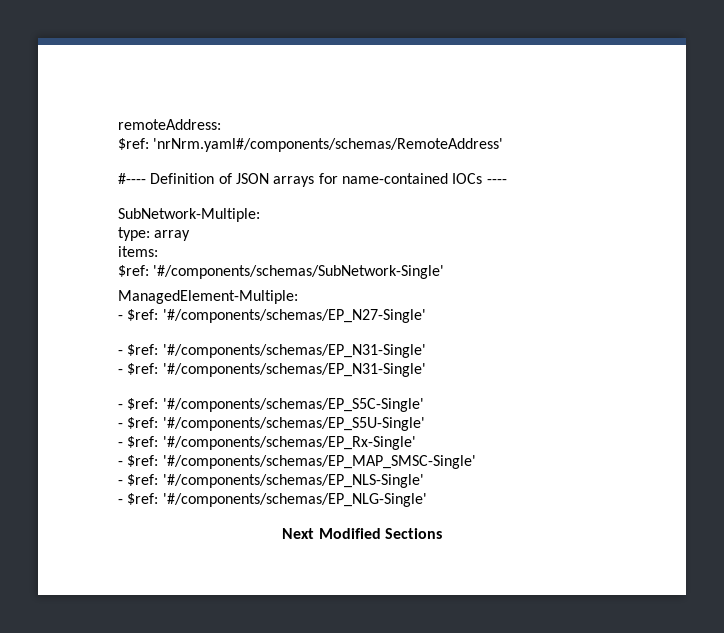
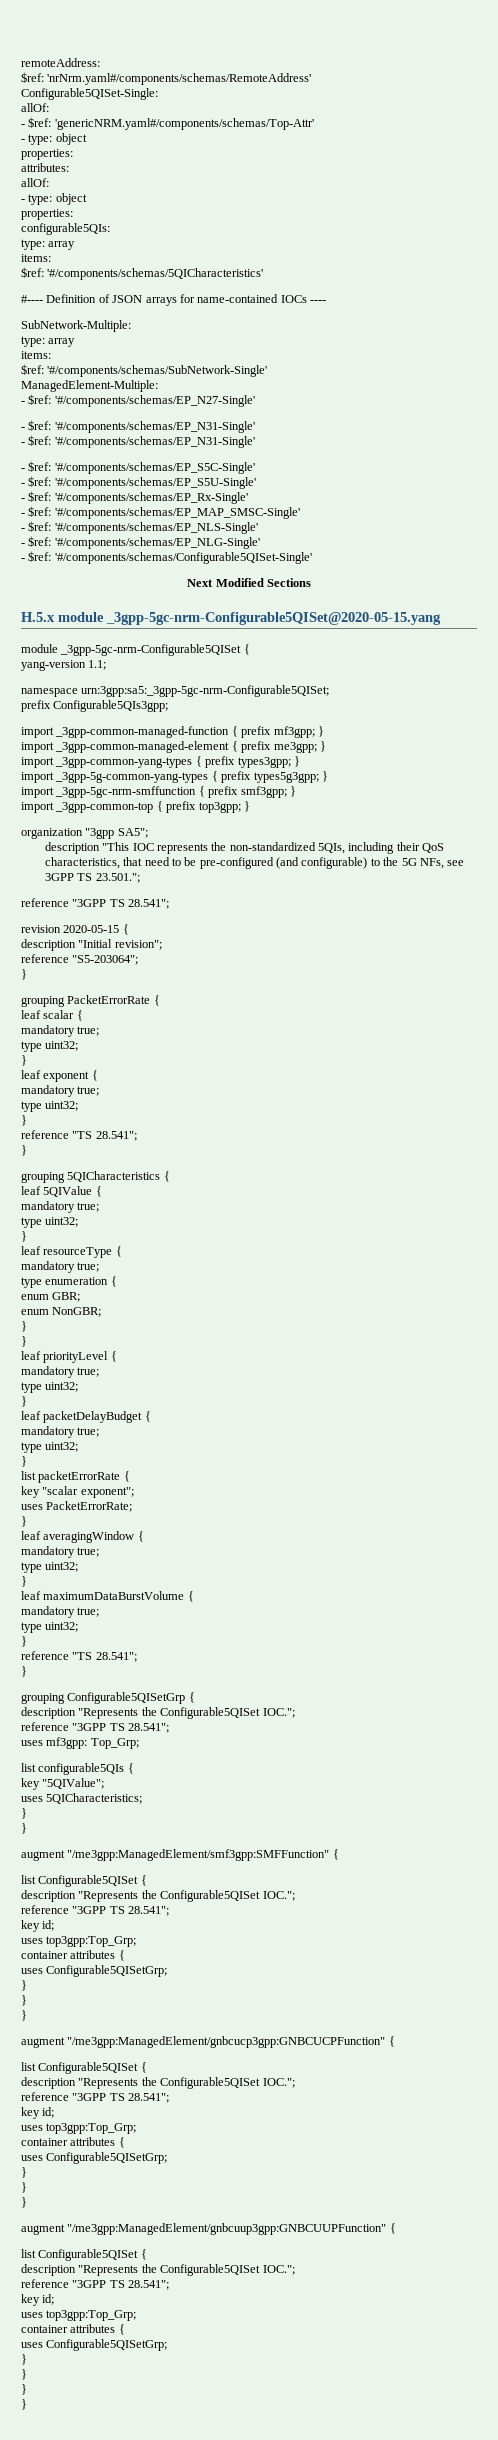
(504, 145) none -> [21,88,158,100] [21,103,49,112] [21,117,314,130] [21,133,87,145] [21,149,73,160] [21,163,69,172] [21,178,49,187] [21,193,87,205] [21,209,73,220] [21,223,110,235] [21,239,76,250] [21,254,51,262] [21,267,264,280] // Configurable5QISet-Single: // allOf: // - $ref: 'genericNRM.yaml#/components/schemas/Top-Attr' // - type: object // properties: // attributes: // allOf: // - type: object // properties: // configurable5QIs: // type: array // items: // $ref: '#/components/schemas/5QICharacteristics'
(427, 500) none -> [21,551,312,564] // - $ref: '#/components/schemas/Configurable5QISet-Single'
(442, 533) none -> [21,612,441,625] [21,644,250,656] [21,660,107,671] [21,685,330,697] [21,700,169,712] [21,726,324,738] [21,741,326,753] [21,756,300,768] [21,771,328,783] [21,786,296,798] [21,801,250,813] [21,828,148,839] [44,842,445,854] [44,857,465,869] [44,873,140,883] [21,898,170,909] [21,924,129,935] [21,939,162,951] [21,954,139,965] [21,969,27,980] [21,995,160,1007] [21,1010,83,1021] [21,1025,100,1037] [21,1041,79,1052] [21,1055,27,1066] [21,1070,98,1082] [21,1085,100,1097] [21,1101,79,1112] [21,1115,27,1126] [21,1130,137,1141] [21,1145,27,1156] [21,1171,170,1183] [21,1186,102,1197] [21,1201,100,1213] [21,1217,79,1228] [21,1231,27,1242] [21,1246,122,1258] [21,1261,100,1273] [21,1276,117,1288] [21,1292,81,1302] [21,1307,102,1317] [21,1321,27,1332] [21,1336,27,1347] [21,1351,117,1363] [21,1366,100,1378] [21,1382,79,1393] [21,1396,27,1407] [21,1411,151,1423] [21,1426,100,1438] [21,1442,79,1453] [21,1456,27,1467] [21,1471,130,1483] [21,1486,134,1498] [21,1501,133,1512] [21,1516,27,1527] [21,1531,144,1543] [21,1546,100,1558] [21,1562,79,1573] [21,1576,27,1587] [21,1591,194,1602] [21,1606,100,1618] [21,1622,79,1633] [21,1636,27,1647] [21,1651,137,1662] [21,1666,27,1677] [21,1692,195,1704] [21,1707,295,1719] [21,1722,170,1733] [21,1737,139,1749] [21,1763,134,1775] [21,1778,105,1790] [21,1793,143,1804] [21,1808,27,1819] [21,1823,27,1834] [21,1849,339,1861] [21,1875,147,1887] [21,1890,295,1902] [21,1905,170,1916] [21,1920,55,1932] [21,1936,137,1947] [21,1950,125,1961] [21,1965,168,1977] [21,1980,27,1991] [21,1995,27,2006] [21,2010,27,2021] [21,2036,395,2048] [21,2062,147,2074] [21,2077,295,2089] [21,2092,170,2103] [21,2107,55,2119] [21,2123,137,2134] [21,2137,125,2148] [21,2152,168,2164] [21,2167,27,2178] [21,2182,27,2193] [21,2197,27,2208] [21,2223,396,2235] [21,2249,147,2261] [21,2264,295,2276] [21,2279,170,2290] [21,2294,55,2306] [21,2310,137,2321] [21,2324,125,2335] [21,2339,168,2351] [21,2354,27,2365] [21,2369,27,2380] [21,2384,27,2395] [21,2399,27,2410] // H.5.x module _3gpp-5gc-nrm-Configurable5QISet@2020-05-15.yang // module _3gpp-5gc-nrm-Configurable5QISet { // yang-version 1.1; // namespace urn:3gpp:sa5:_3gpp-5gc-nrm-Configurable5QISet; // prefix Configurable5QIs3gpp; // import _3gpp-common-managed-function { prefix mf3gpp; } // import _3gpp-common-managed-element { prefix me3gpp; } // import _3gpp-common-yang-types { prefix types3gpp; } // import _3gpp-5g-common-yang-types { prefix types5g3gpp; } // import _3gpp-5gc-nrm-smffunction { prefix smf3gpp; } // import _3gpp-common-top { prefix top3gpp; } // organization "3gpp SA5"; // description "This IOC represents the non-standardized 5QIs, including their QoS characteristics, that need to be pre-configured (and configurable) to the 5G NFs, see 3GPP TS 23.501."; // reference "3GPP TS 28.541"; // revision 2020-05-15 { // description "Initial revision"; // reference "S5-203064"; // } // grouping PacketErrorRate { // leaf scalar { // mandatory true; // type uint32; // } // leaf exponent { // mandatory true; // type uint32; // } // reference "TS 28.541"; // } // grouping 5QICharacteristics { // leaf 5QIValue { // mandatory true; // type uint32; // } // leaf resourceType { // mandatory true; // type enumeration { // enum GBR; // enum NonGBR; // } // } // leaf priorityLevel { // mandatory true; // type uint32; // } // leaf packetDelayBudget { // mandatory true; // type uint32; // } // list packetErrorRate { // key "scalar exponent"; // uses PacketErrorRate; // } // leaf averagingWindow { // mandatory true; // type uint32; // } // leaf maximumDataBurstVolume { // mandatory true; // type uint32; // } // reference "TS 28.541"; // } // grouping Configurable5QISetGrp { // description "Represents the Configurable5QISet IOC."; // reference "3GPP TS 28.541"; // uses mf3gpp: Top_Grp; // list configurable5QIs { // key "5QIValue"; // uses 5QICharacteristics; // } // } // augment "/me3gpp:ManagedElement/smf3gpp:SMFFunction" { // list Configurable5QISet { // description "Represents the Configurable5QISet IOC."; // reference "3GPP TS 28.541"; // key id; // uses top3gpp:Top_Grp; // container attributes { // uses Configurable5QISetGrp; // } // } // } // augment "/me3gpp:ManagedElement/gnbcucp3gpp:GNBCUCPFunction" { // list Configurable5QISet { // description "Represents the Configurable5QISet IOC."; // reference "3GPP TS 28.541"; // key id; // uses top3gpp:Top_Grp; // container attributes { // uses Configurable5QISetGrp; // } // } // } // augment "/me3gpp:ManagedElement/gnbcuup3gpp:GNBCUUPFunction" { // list Configurable5QISet { // description "Represents the Configurable5QISet IOC."; // reference "3GPP TS 28.541"; // key id; // uses top3gpp:Top_Grp; // container attributes { // uses Configurable5QISetGrp; // } // } // } // }

